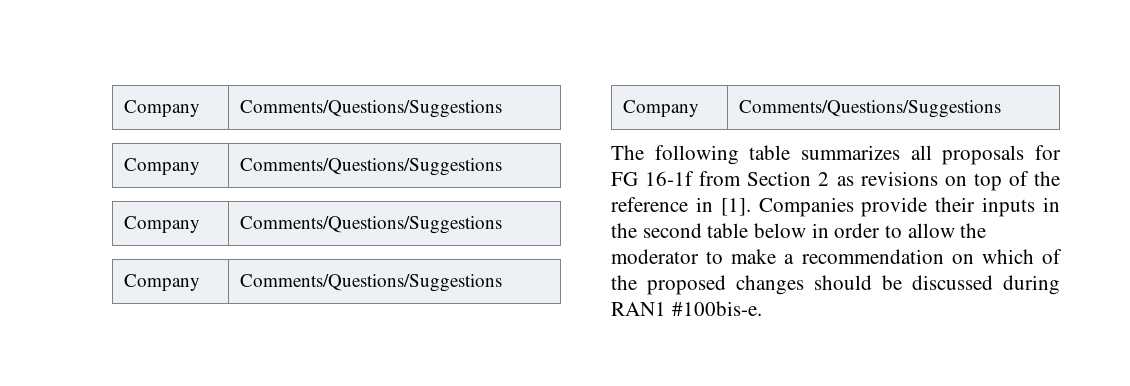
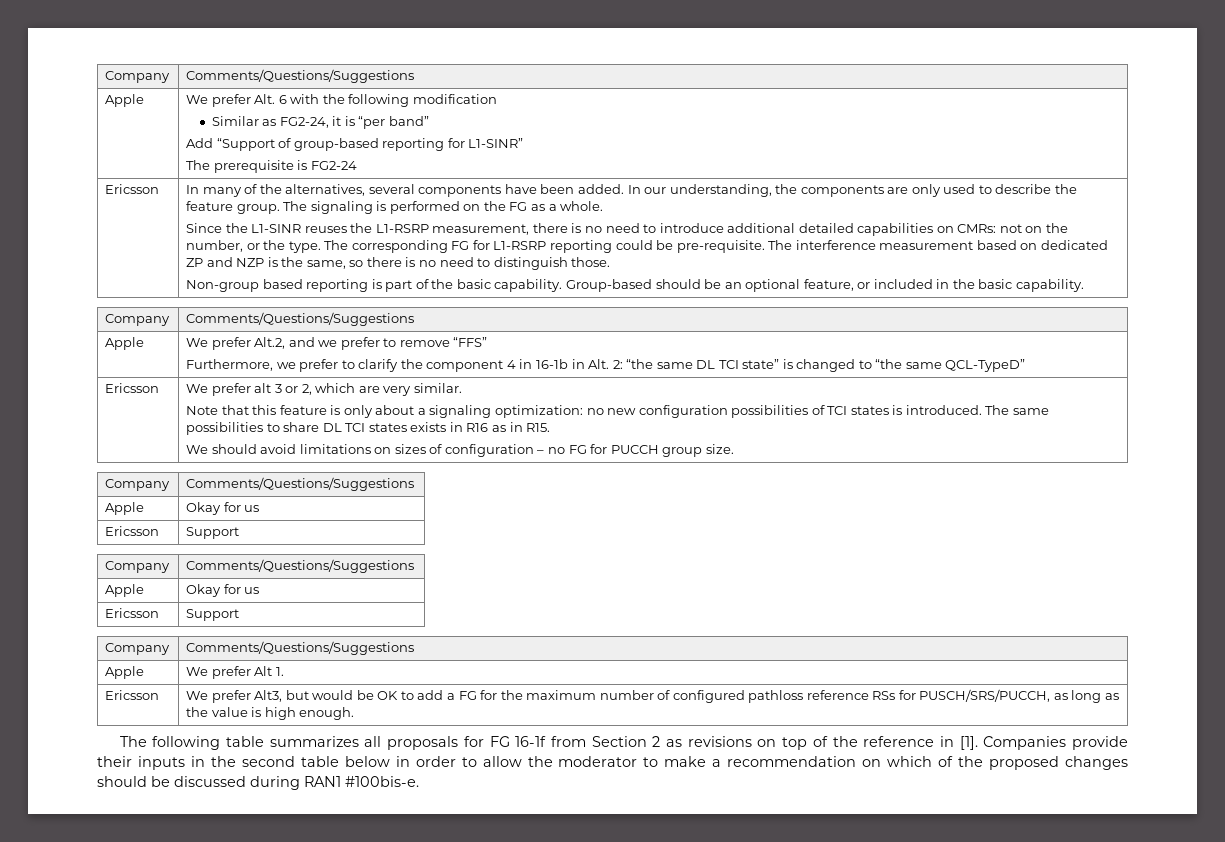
[123,100,200,117] [239,100,502,118] [123,158,200,175] [239,158,502,176] [123,216,200,233] [239,216,502,234] [123,274,200,291] [239,274,502,292] [622,100,699,117] [738,100,1001,118] Company | Comments/Questions/Suggestions // Company | Comments/Questions/Suggestions // Company | Comments/Questions/Suggestions // Company | Comments/Questions/Suggestions // Company | Comments/Questions/Suggestions -> [105,71,171,83] [186,69,415,83] [105,94,145,107] [186,94,497,107] [211,116,429,129] [186,138,524,151] [186,160,357,173] [105,184,160,194] [186,184,1077,197] [186,201,604,214] [186,223,1068,236] [186,240,1108,253] [186,257,611,270] [186,279,1084,292] [105,314,171,326] [186,312,415,326] [105,337,145,350] [186,337,488,350] [186,359,1026,372] [105,383,160,393] [186,383,462,396] [186,405,1049,418] [186,422,551,435] [186,444,734,457] [105,479,171,491] [186,477,415,491] [105,502,145,515] [186,502,260,515] [105,526,160,536] [186,527,240,539] [105,561,171,573] [186,559,415,573] [105,584,145,597] [186,584,260,597] [105,608,160,618] [186,609,240,621] [105,643,171,655] [186,641,415,655] [105,666,145,679] [186,666,284,679] [105,690,160,700] [186,689,1119,703] [186,707,355,720] Company | Comments/Questions/Suggestions // Apple | We prefer Alt. 6 with the following modification // Similar as FG2-24, it is “per band” // Add “Support of group-based reporting for L1-SINR” // The prerequisite is FG2-24 // Ericsson | In many of the alternatives, several components have been added. In our understanding, the components are only used to describe the feature group. The signaling is performed on the FG as a whole. // Since the L1-SINR reuses the L1-RSRP measurement, there is no need to introduce additional detailed capabilities on CMRs: not on the number, or the type. The corresponding FG for L1-RSRP reporting could be pre-requisite. The interference measurement based on dedicated ZP and NZP is the same, so there is no need to distinguish those. // Non-group based reporting is part of the basic capability. Group-based should be an optional feature, or included in the basic capability. // Company | Comments/Questions/Suggestions // Apple | We prefer Alt.2, and we prefer to remove “FFS” // Furthermore, we prefer to clarify the component 4 in 16-1b in Alt. 2: “the same DL TCI state” is changed to “the same QCL-TypeD” // Ericsson | We prefer alt 3 or 2, which are very similar. // Note that this feature is only about a signaling optimization: no new configuration possibilities of TCI states is introduced. The same possibilities to share DL TCI states exists in R16 as in R15. // We should avoid limitations on sizes of configuration – no FG for PUCCH group size. // Company | Comments/Questions/Suggestions // Apple | Okay for us // Ericsson | Support // Company | Comments/Questions/Suggestions // Apple | Okay for us // Ericsson | Support // Company | Comments/Questions/Suggestions // Apple | We prefer Alt 1. // Ericsson | We prefer Alt3, but would be OK to add a FG for the maximum number of configured pathloss reference RSs for PUSCH/SRS/PUCCH, as long as the value is high enough.

